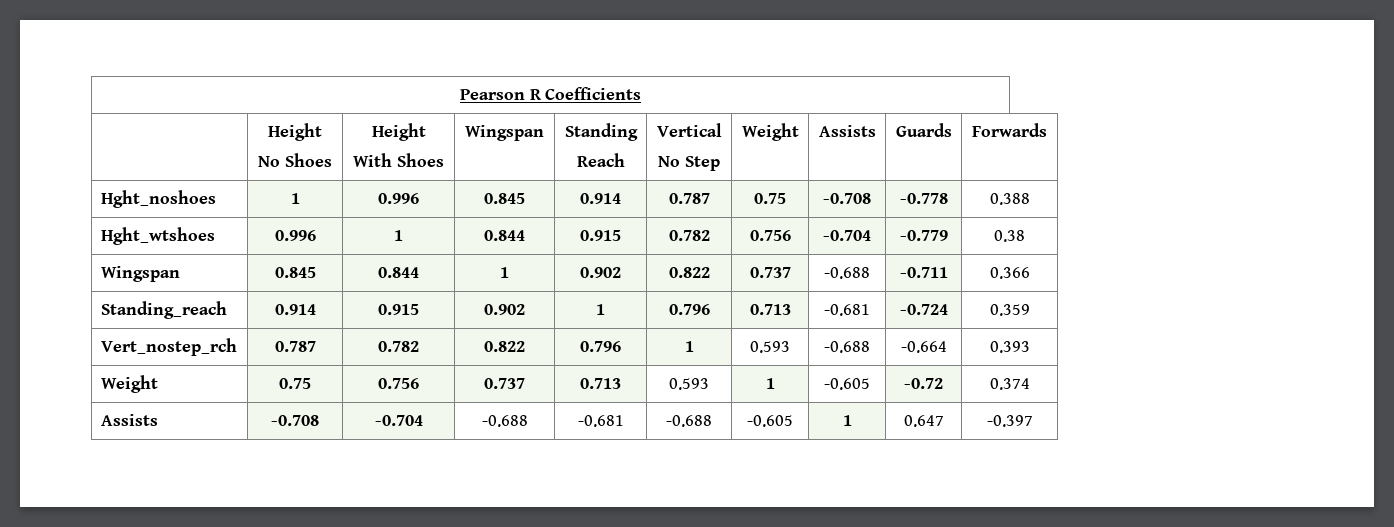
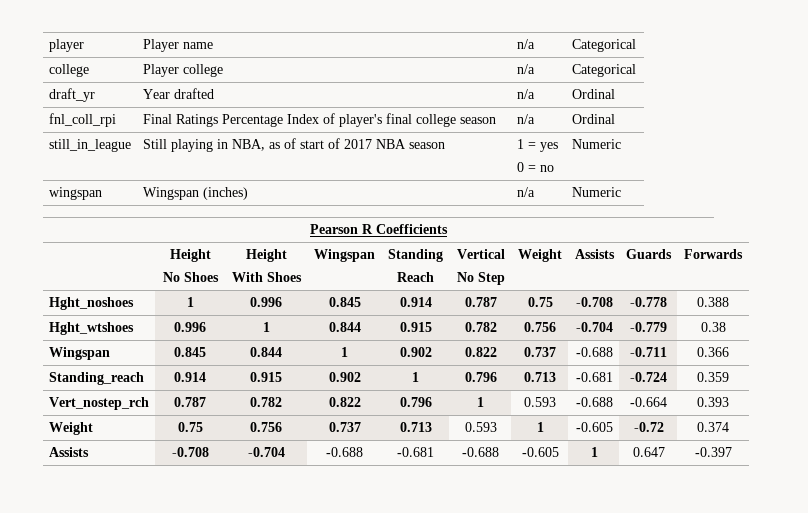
(459, 94) none -> [48,39,84,52] [142,39,213,52] [516,39,535,49] [571,39,636,52] [48,64,89,77] [142,64,223,77] [516,64,535,74] [571,64,636,77] [48,88,95,102] [142,88,214,99] [516,89,535,99] [571,89,615,99] [48,113,116,127] [142,113,496,127] [516,114,535,124] [571,114,615,124] [48,139,131,152] [142,138,445,152] [516,139,558,152] [516,162,554,172] [571,139,621,149] [48,187,102,200] [142,187,248,200] [516,187,535,197] [571,187,621,197] player | Player name | n/a | Categorical // college | Player college | n/a | Categorical // draft_yr | Year drafted | n/a | Ordinal // fnl_coll_rpi | Final Ratings Percentage Index of player's final college season | n/a | Ordinal // still_in_league | Still playing in NBA, as of start of 2017 NBA season | 1 = yes // 0 = no | Numeric // wingspan | Wingspan (inches) | n/a | Numeric //

